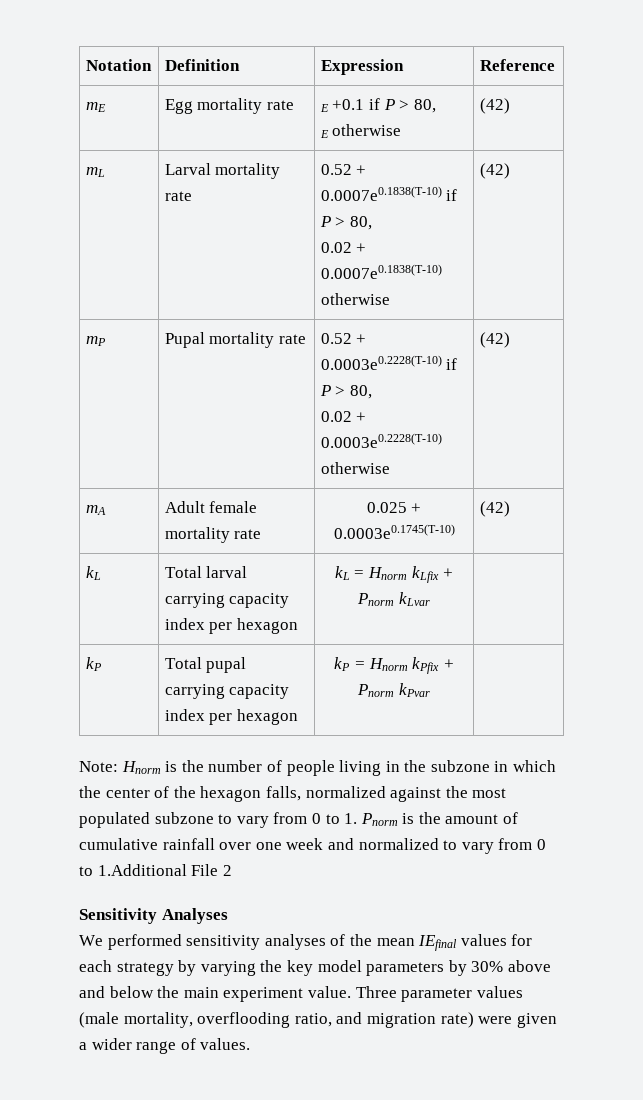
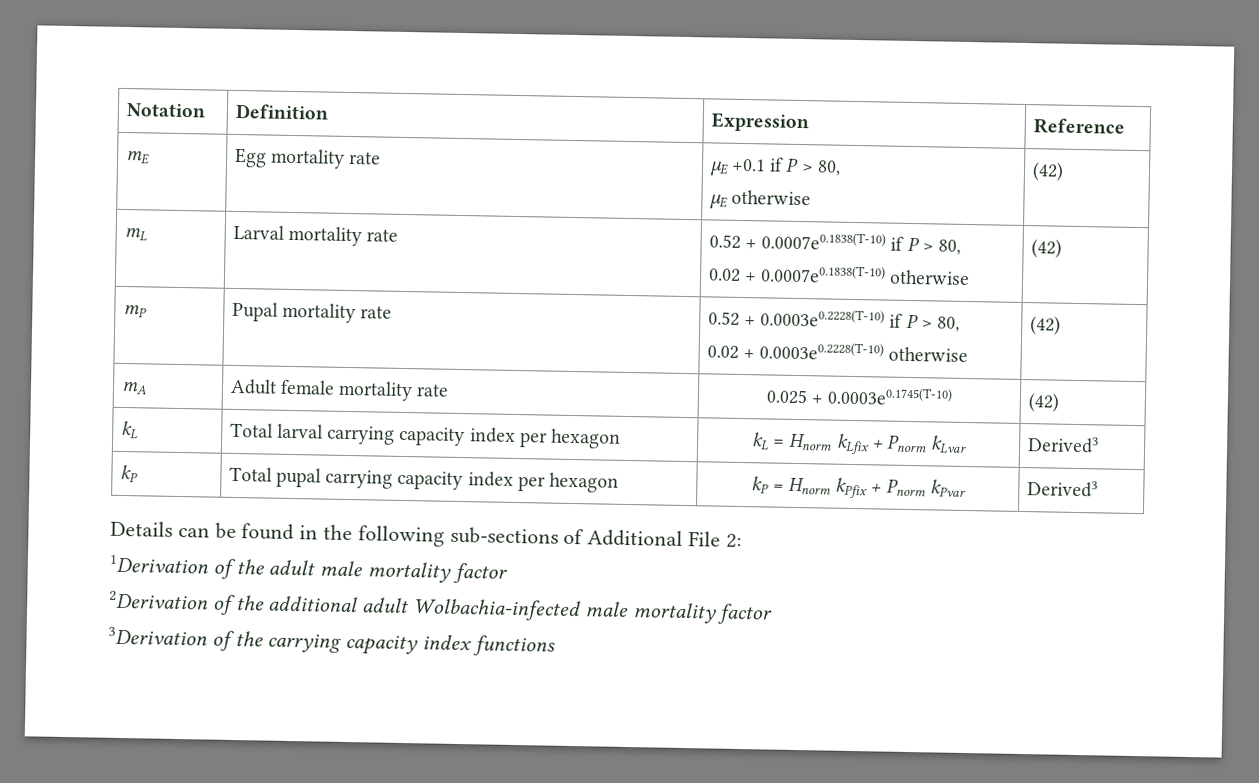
[319,104,329,112] E -> [709,161,729,176] µE
[319,130,329,138] E -> [709,194,728,209] µE
(430, 599) none -> [1026,436,1099,454] Derived3
[79,760,557,776] [79,786,507,802] [79,812,519,828] [79,838,546,854] [79,864,232,876] [79,908,228,924] [79,934,533,951] [79,960,551,976] [79,986,523,1002] [79,1012,557,1028] [79,1038,251,1054] // Note: Hnorm is the number of people living in the subzone in which the center of the hexagon falls, normalized against the most populated subzone to vary from 0 to 1. Pnorm is the amount of cumulative rainfall over one week and normalized to vary from 0 to 1.Additional File 2 // Sensitivity Analyses // We performed sensitivity analyses of the mean IEfinal values for each strategy by varying the key model parameters by 30% above and below the main experiment value. Three parameter values (male mortality, overflooding ratio, and migration rate) were given a wider range of values. -> [1026,480,1098,498] [110,520,742,549] [109,554,508,584] [109,590,774,625] [108,626,556,657] Derived3 // Details can be found in the following sub-sections of Additional File 2: // 1Derivation of the adult male mortality factor // 2Derivation of the additional adult Wolbachia-infected male mortality factor // 3Derivation of the carrying capacity index functions

